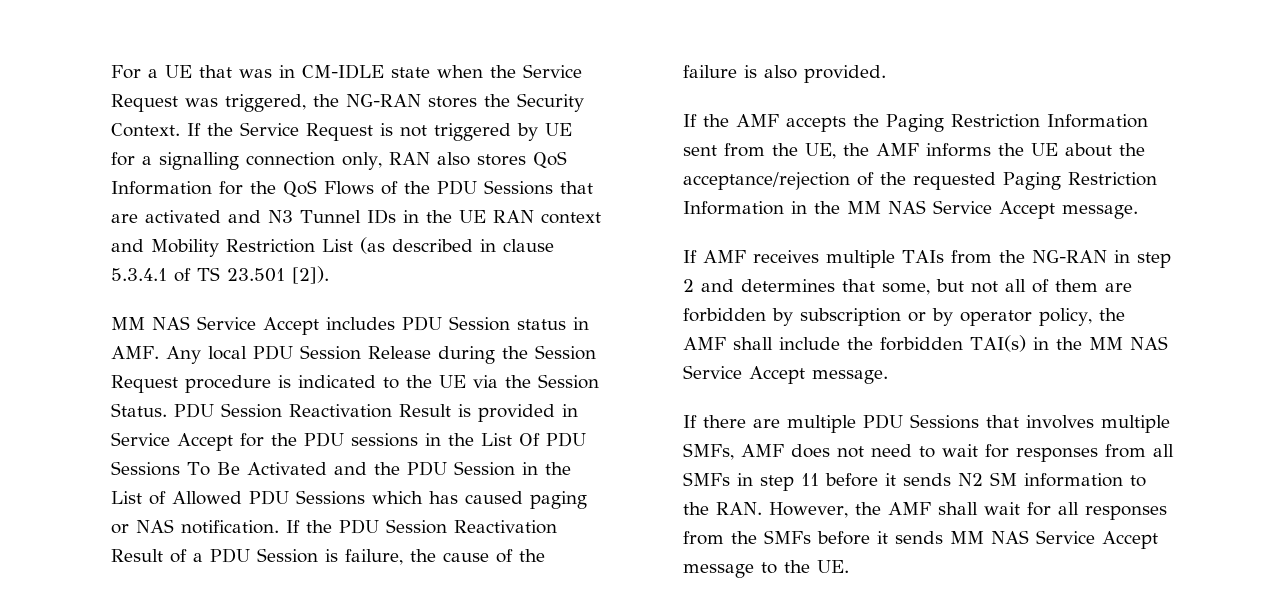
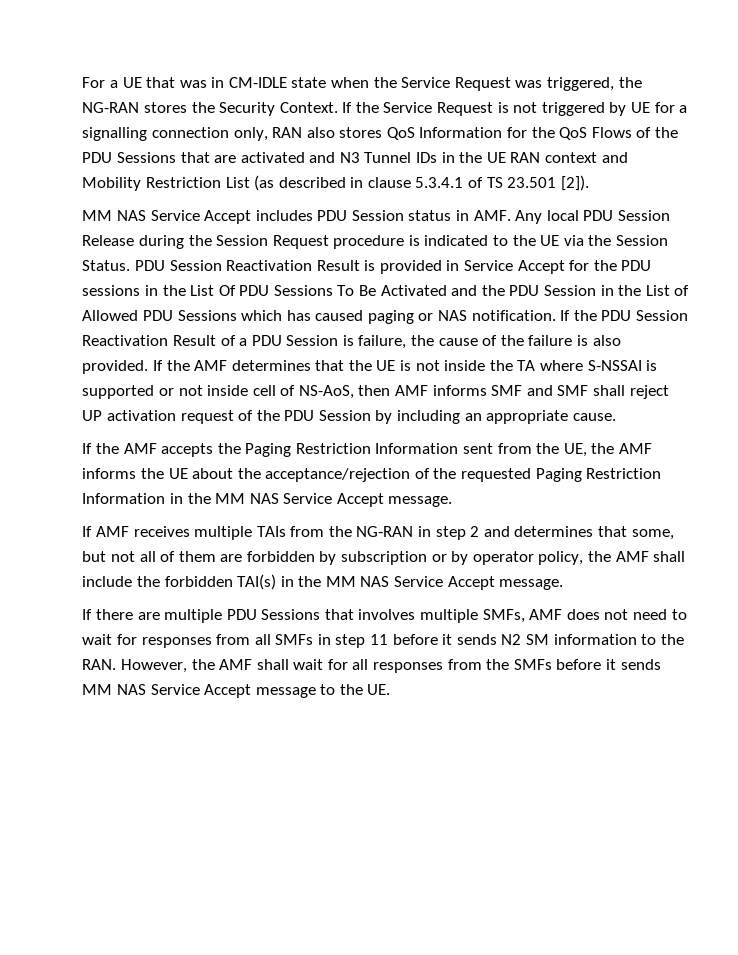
(887, 74) none -> [152,360,658,371] [82,385,669,399] [82,410,616,424] If the AMF determines that the UE is not inside the TA where S-NSSAI is supported or not inside cell of NS-AoS, then AMF informs SMF and SMF shall reject UP activation request of the PDU Session by including an appropriate cause.

